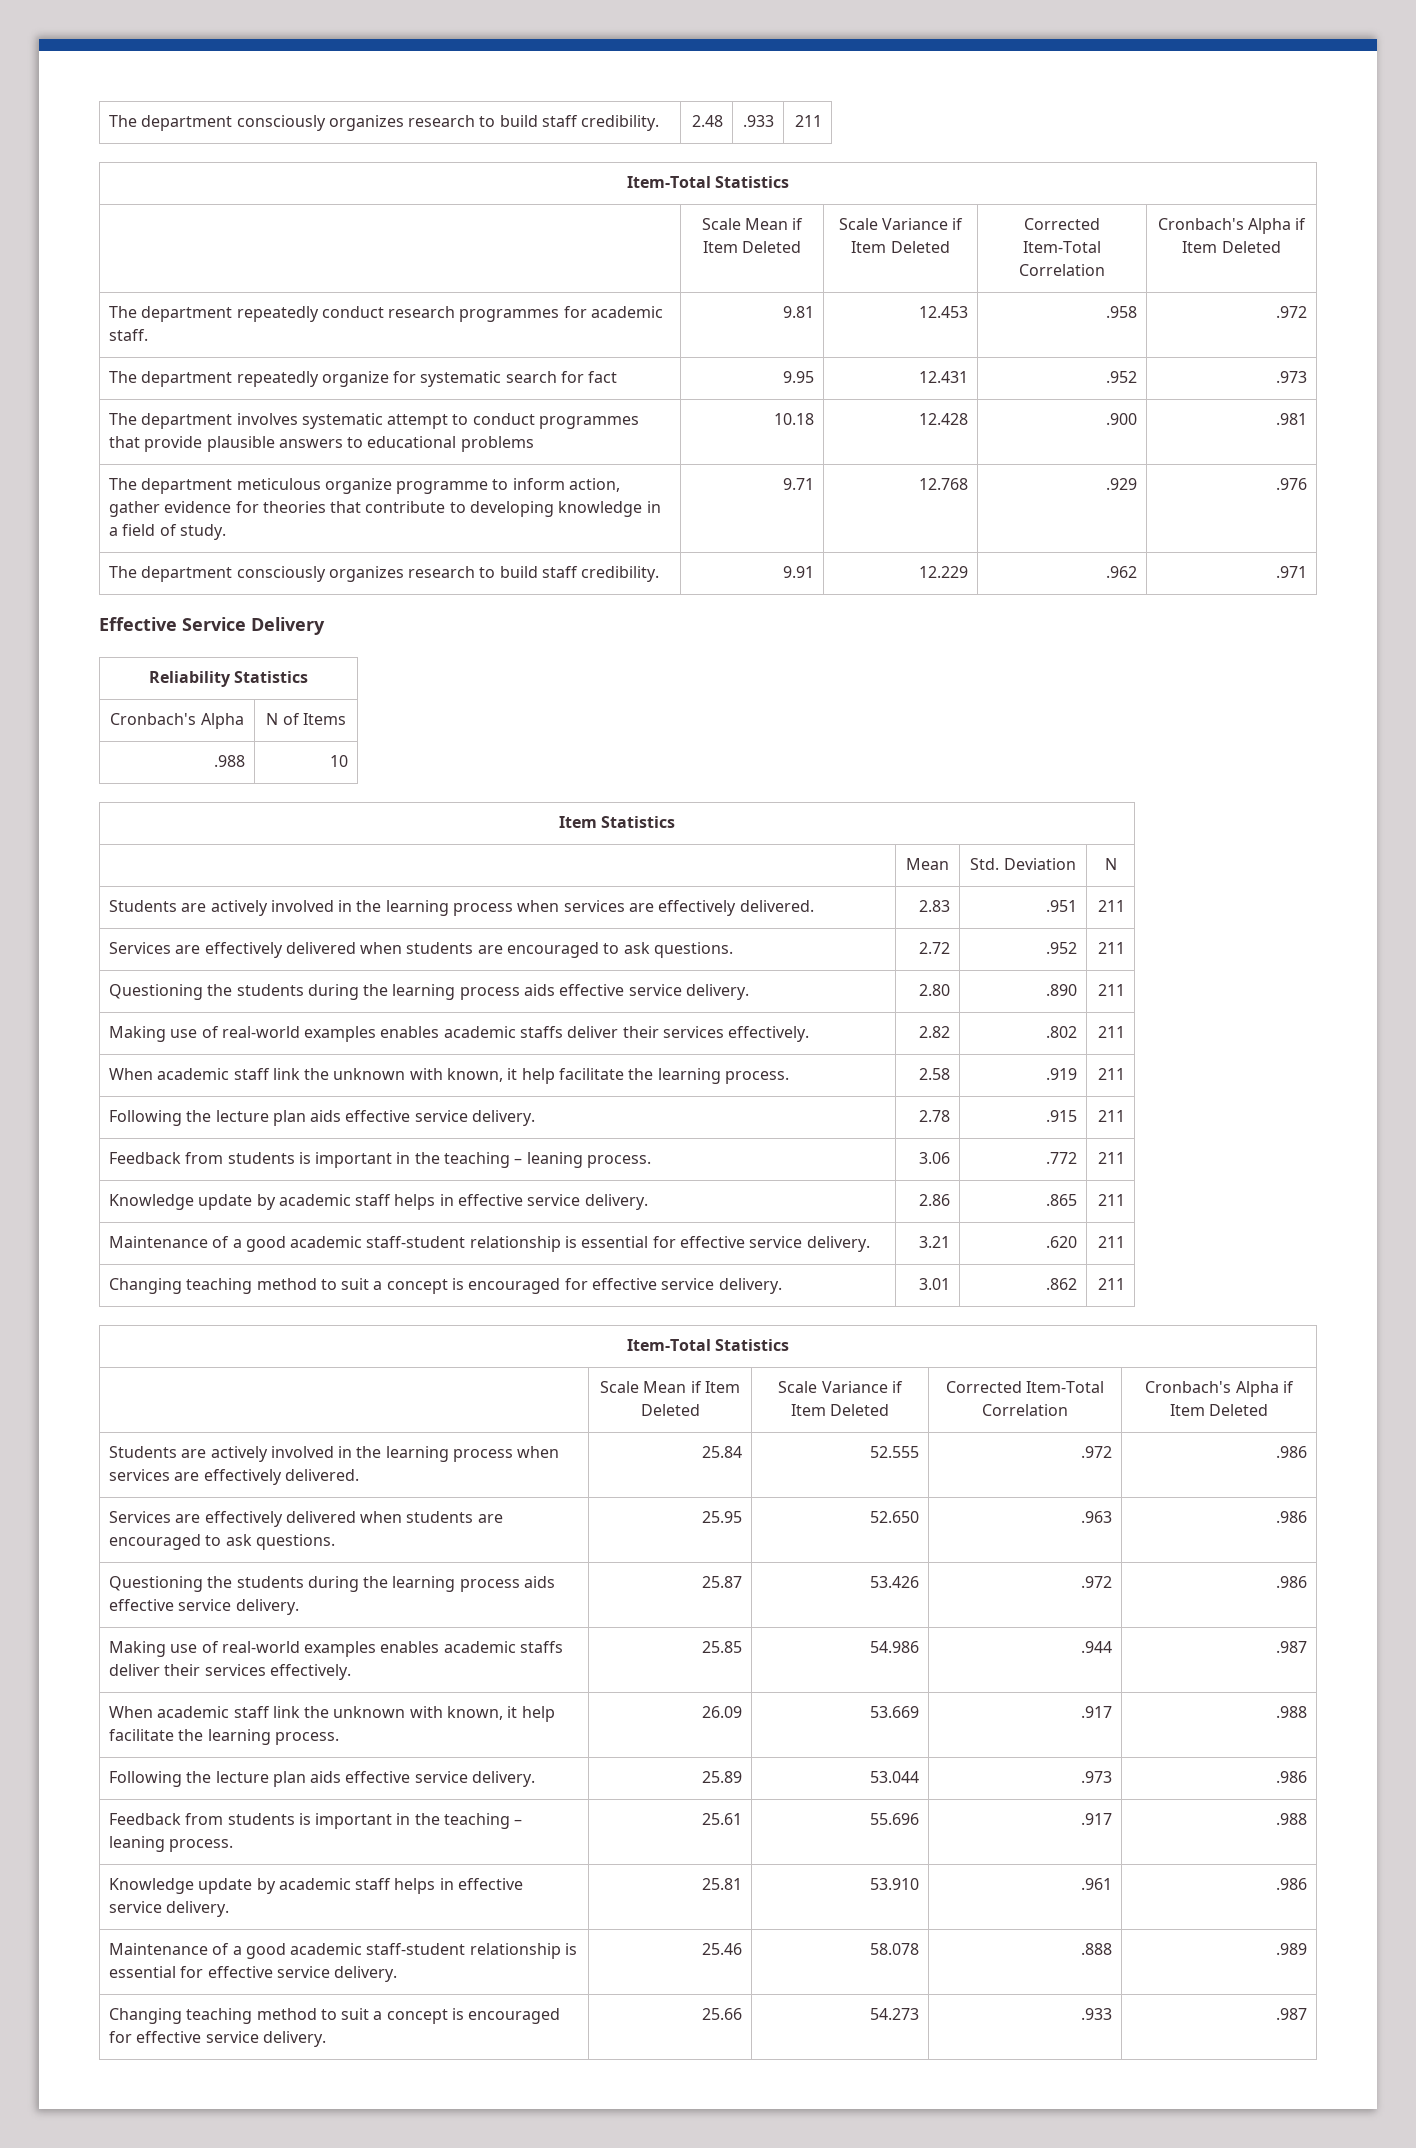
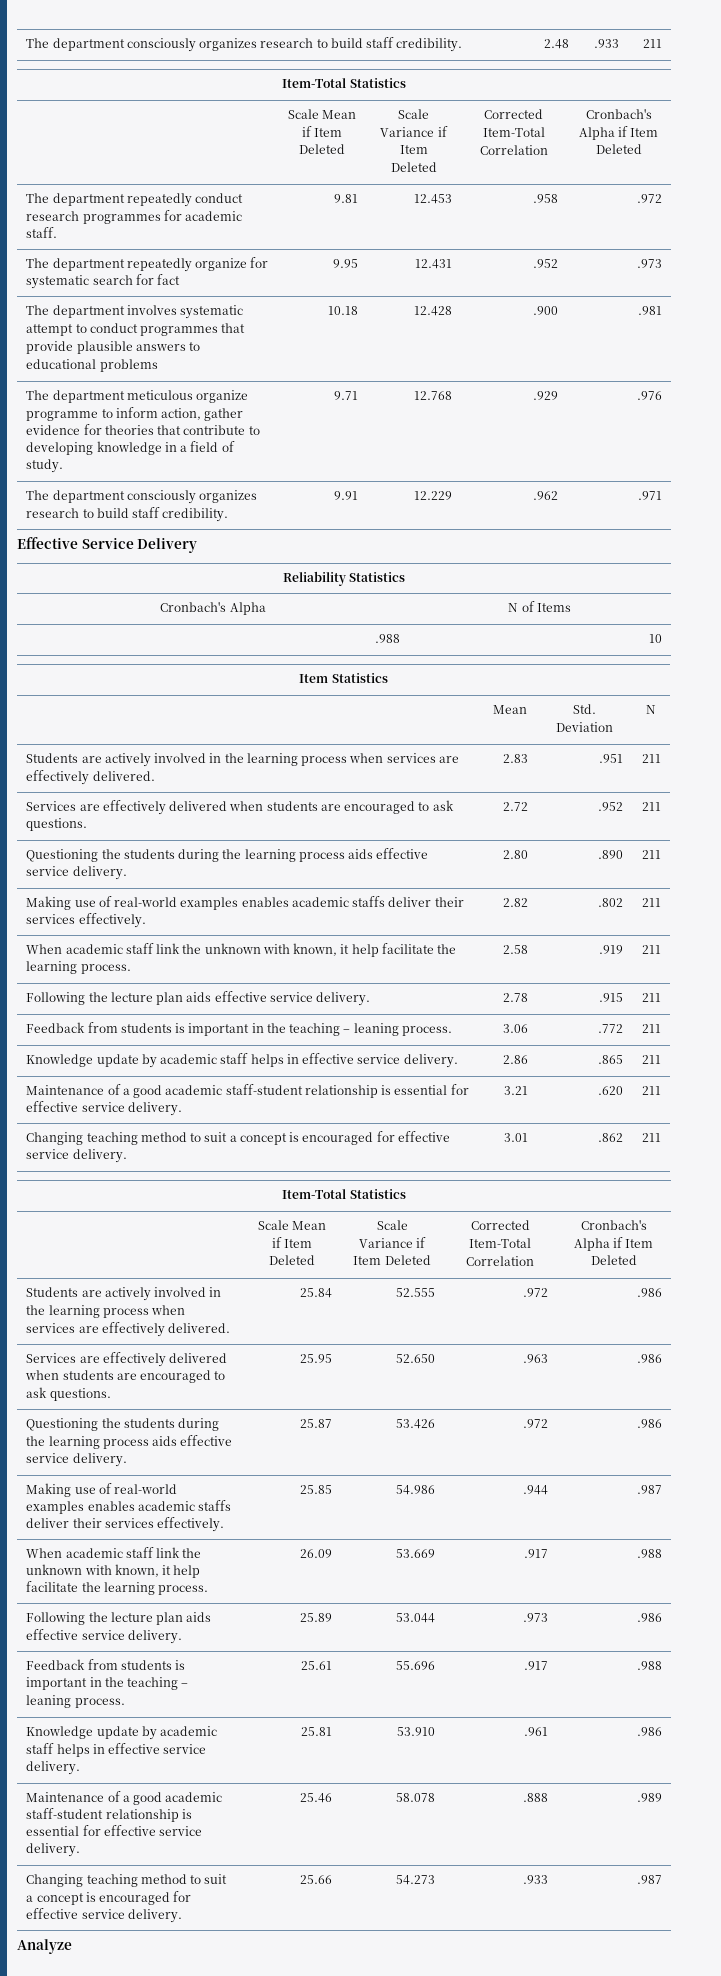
(1308, 2014) none -> [17,1939,72,1954] // Analyze

